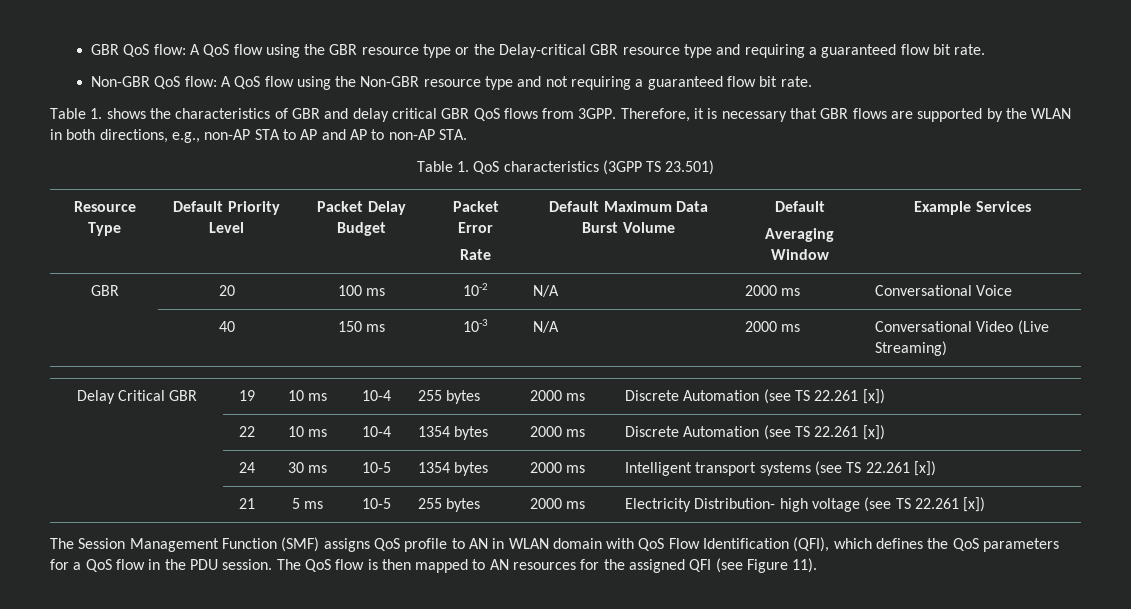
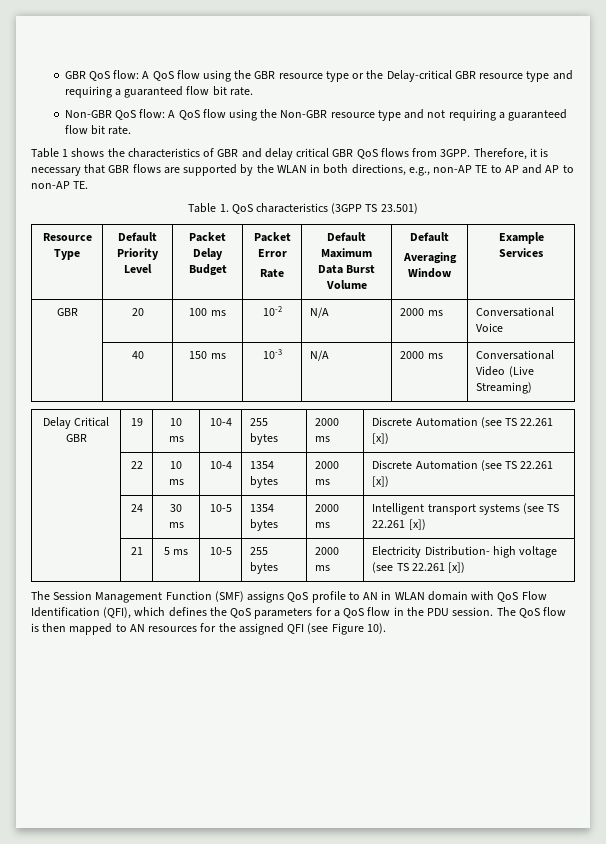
[90,108,103,119] 1. -> [62,149,69,157] 1
[254,129,280,140] STA -> [475,165,488,173] TE
[438,129,467,140] STA. -> [73,181,89,189] TE.
[792,558,818,573] 11). -> [366,623,386,634] 10).

